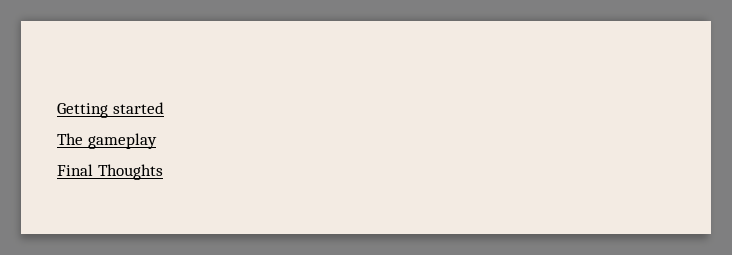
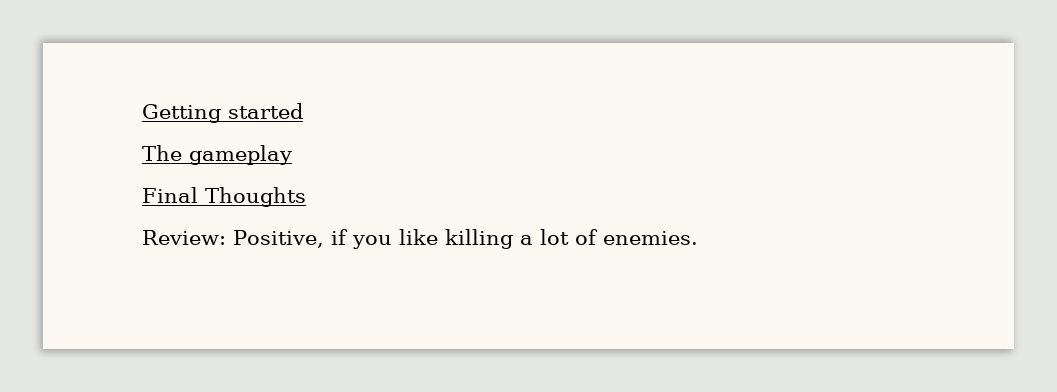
(163, 172) none -> [142,229,698,249] // Review: Positive, if you like killing a lot of enemies.

